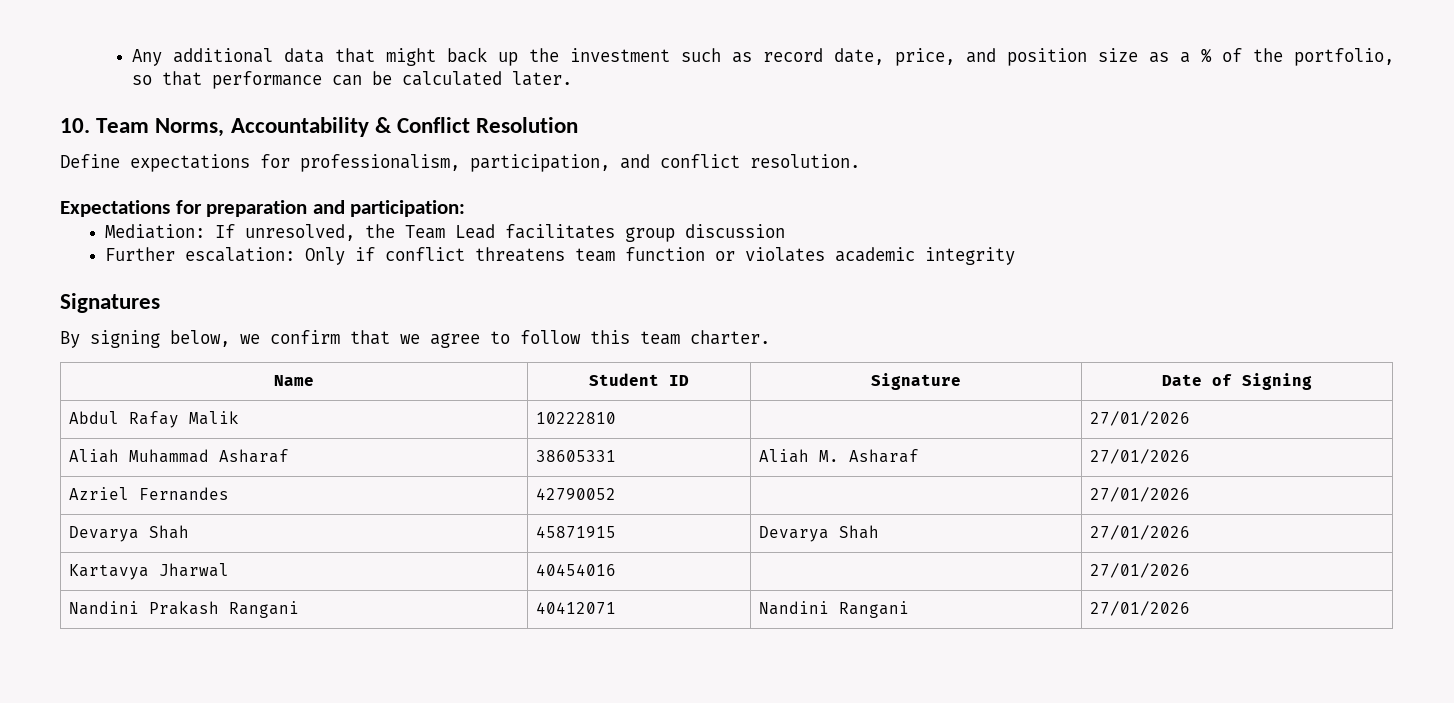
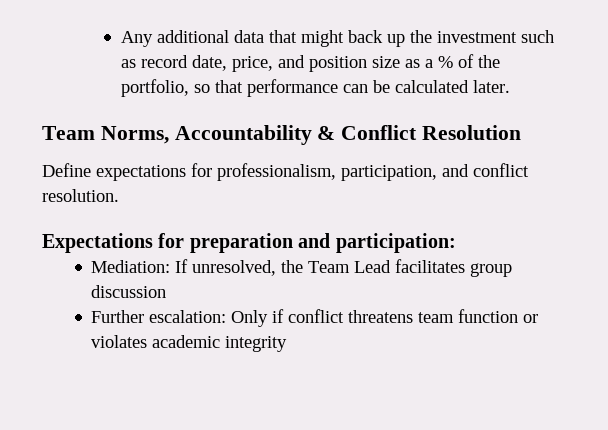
[60,118,90,133] 10. -> (510, 86) none
[60,293,160,313] [60,330,770,348] [274,375,314,386] [589,373,689,386] [871,373,961,390] [1162,373,1312,390] [69,411,240,428] [536,412,617,424] [1090,411,1191,426] [69,449,290,463] [536,450,617,462] [759,449,920,463] [1090,449,1191,464] [69,487,230,501] [536,488,617,500] [1090,487,1191,502] [69,525,190,542] [536,526,617,538] [759,525,880,542] [1090,525,1191,540] [69,563,230,580] [536,564,617,576] [1090,563,1191,578] [69,601,300,618] [536,602,617,614] [759,601,910,618] [1090,601,1191,616] // Signatures // By signing below, we confirm that we agree to follow this team charter. // Name | Student ID | Signature | Date of Signing // Abdul Rafay Malik | 10222810 | | 27/01/2026 // Aliah Muhammad Asharaf | 38605331 | Aliah M. Asharaf | 27/01/2026 // Azriel Fernandes | 42790052 | | 27/01/2026 // Devarya Shah | 45871915 | Devarya Shah | 27/01/2026 // Kartavya Jharwal | 40454016 | | 27/01/2026 // Nandini Prakash Rangani | 40412071 | Nandini Rangani | 27/01/2026 -> (288, 344) none

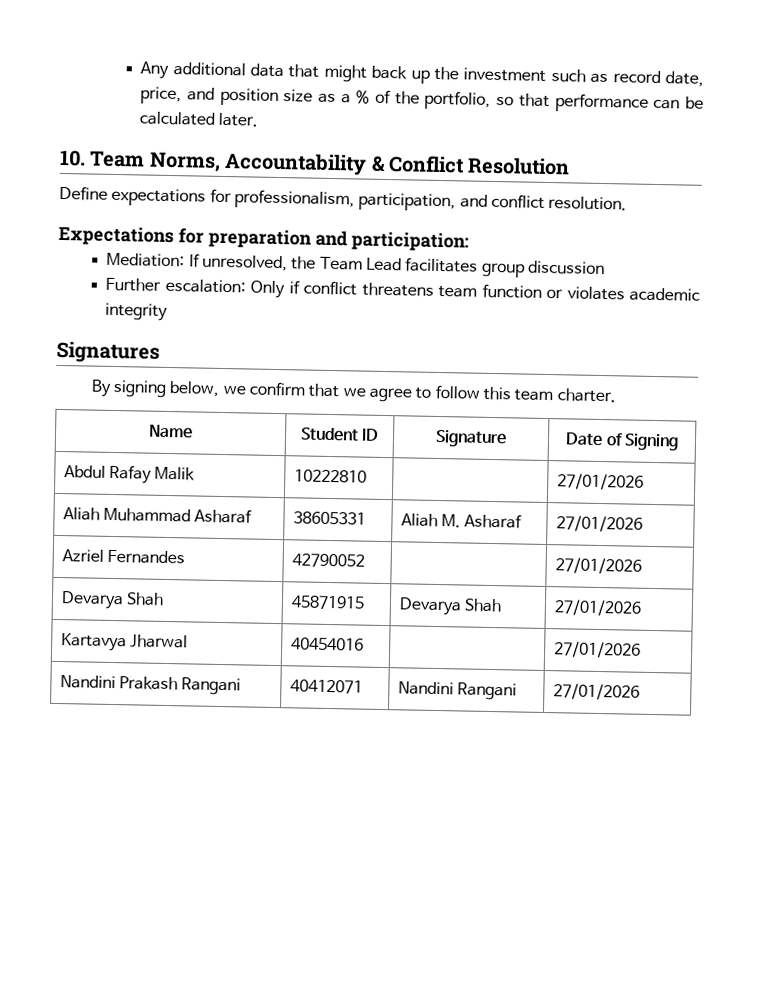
(510, 86) none -> [59,149,86,167] 10.
(288, 344) none -> [56,340,160,364] [90,379,616,403] [148,424,193,439] [299,427,380,442] [435,429,507,448] [565,432,679,451] [63,464,196,484] [293,469,367,483] [556,473,644,491] [62,507,253,524] [292,511,366,525] [400,513,523,529] [555,515,643,533] [61,549,186,565] [291,553,365,568] [554,557,642,575] [60,591,165,610] [290,595,365,610] [398,597,503,616] [553,599,642,617] [60,633,189,652] [290,637,364,651] [552,641,641,659] [59,675,242,696] [289,679,363,694] [397,681,518,701] [552,683,640,701] // Signatures // By signing below, we confirm that we agree to follow this team charter. // Name | Student ID | Signature | Date of Signing // Abdul Rafay Malik | 10222810 | | 27/01/2026 // Aliah Muhammad Asharaf | 38605331 | Aliah M. Asharaf | 27/01/2026 // Azriel Fernandes | 42790052 | | 27/01/2026 // Devarya Shah | 45871915 | Devarya Shah | 27/01/2026 // Kartavya Jharwal | 40454016 | | 27/01/2026 // Nandini Prakash Rangani | 40412071 | Nandini Rangani | 27/01/2026

